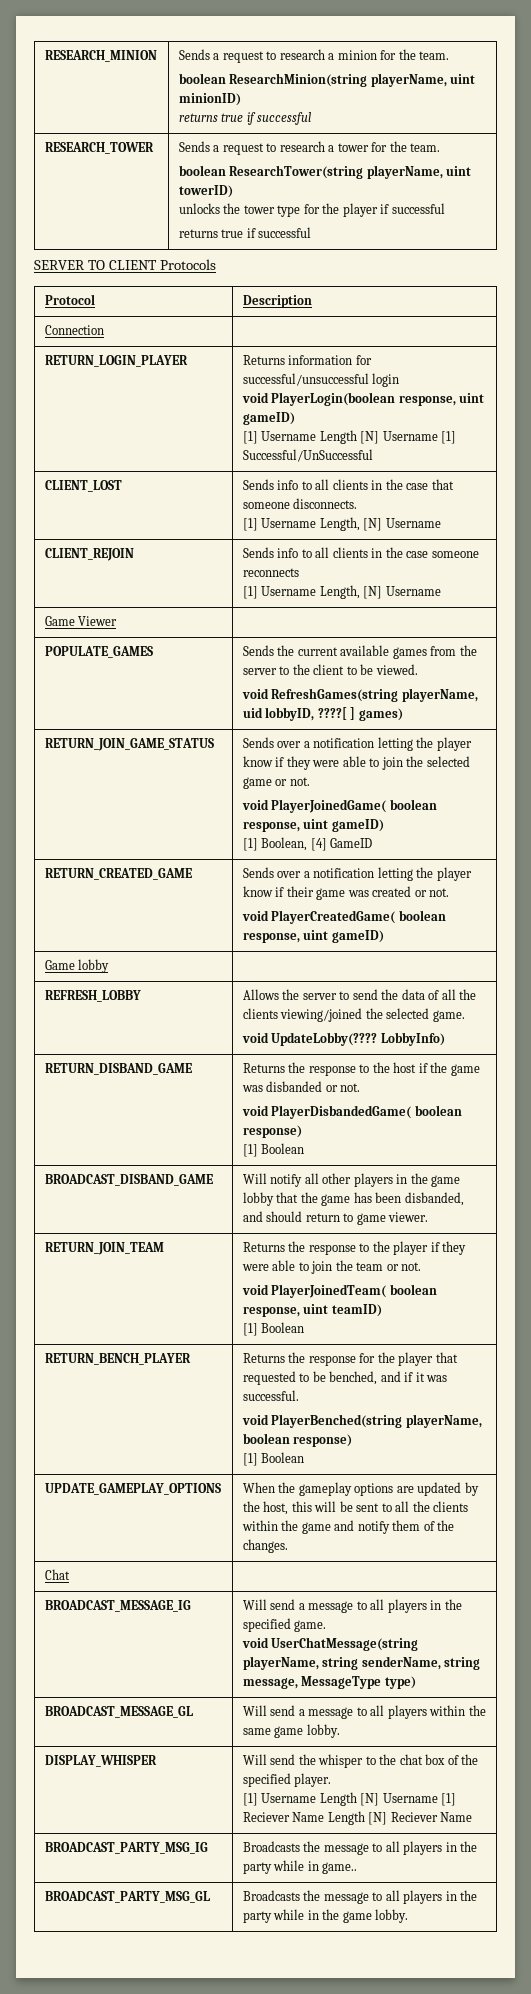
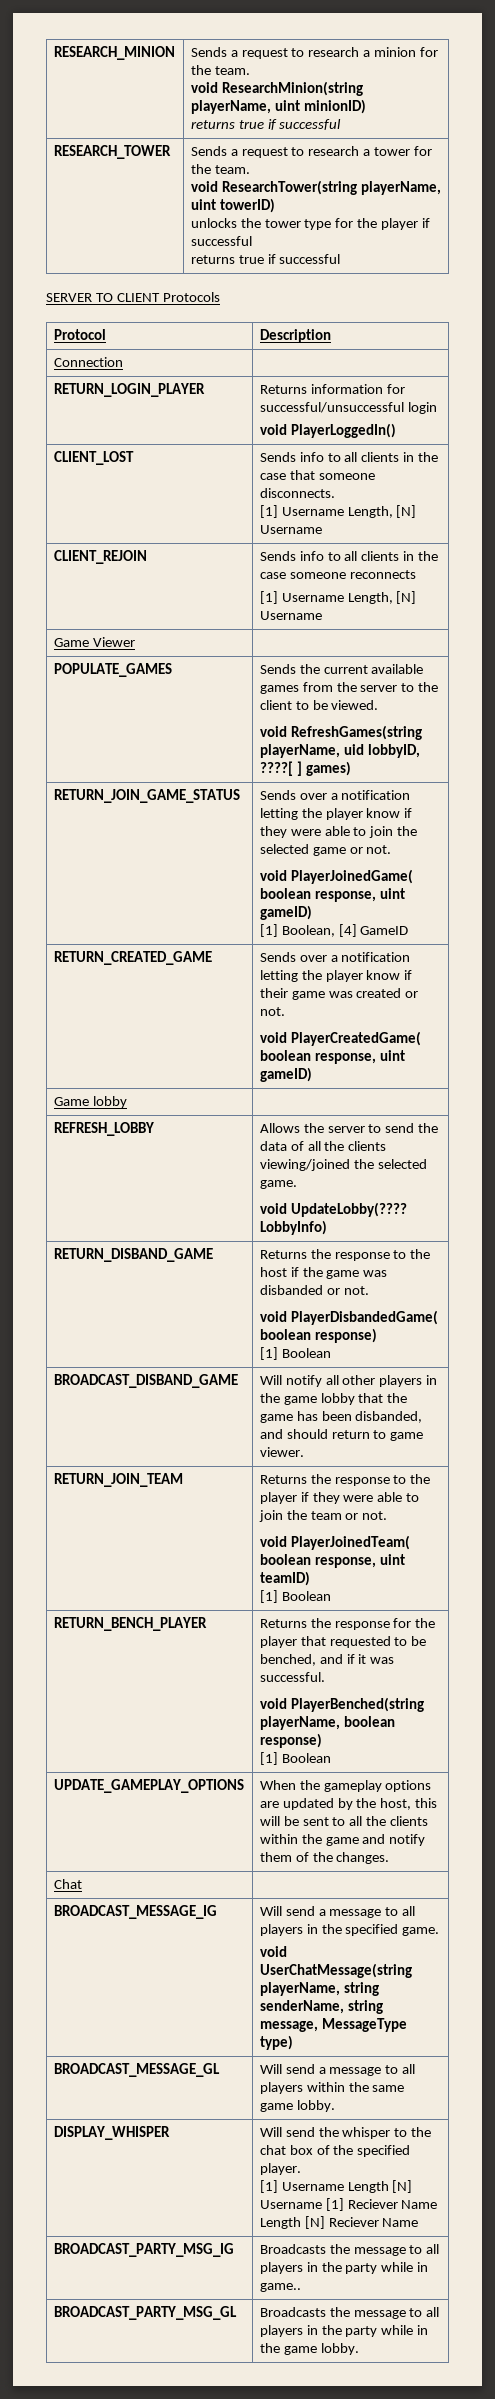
[178,73,226,84] boolean -> [190,82,218,93] void
[178,165,226,176] boolean -> [190,181,218,192] void
[271,392,485,406] [242,412,295,425] [242,430,457,444] [242,449,373,462] PlayerLogin(boolean response, uint gameID) // [1] Username Length [N] Username [1] Successful/UnSuccessful -> [290,423,396,438] PlayerLoggedIn()

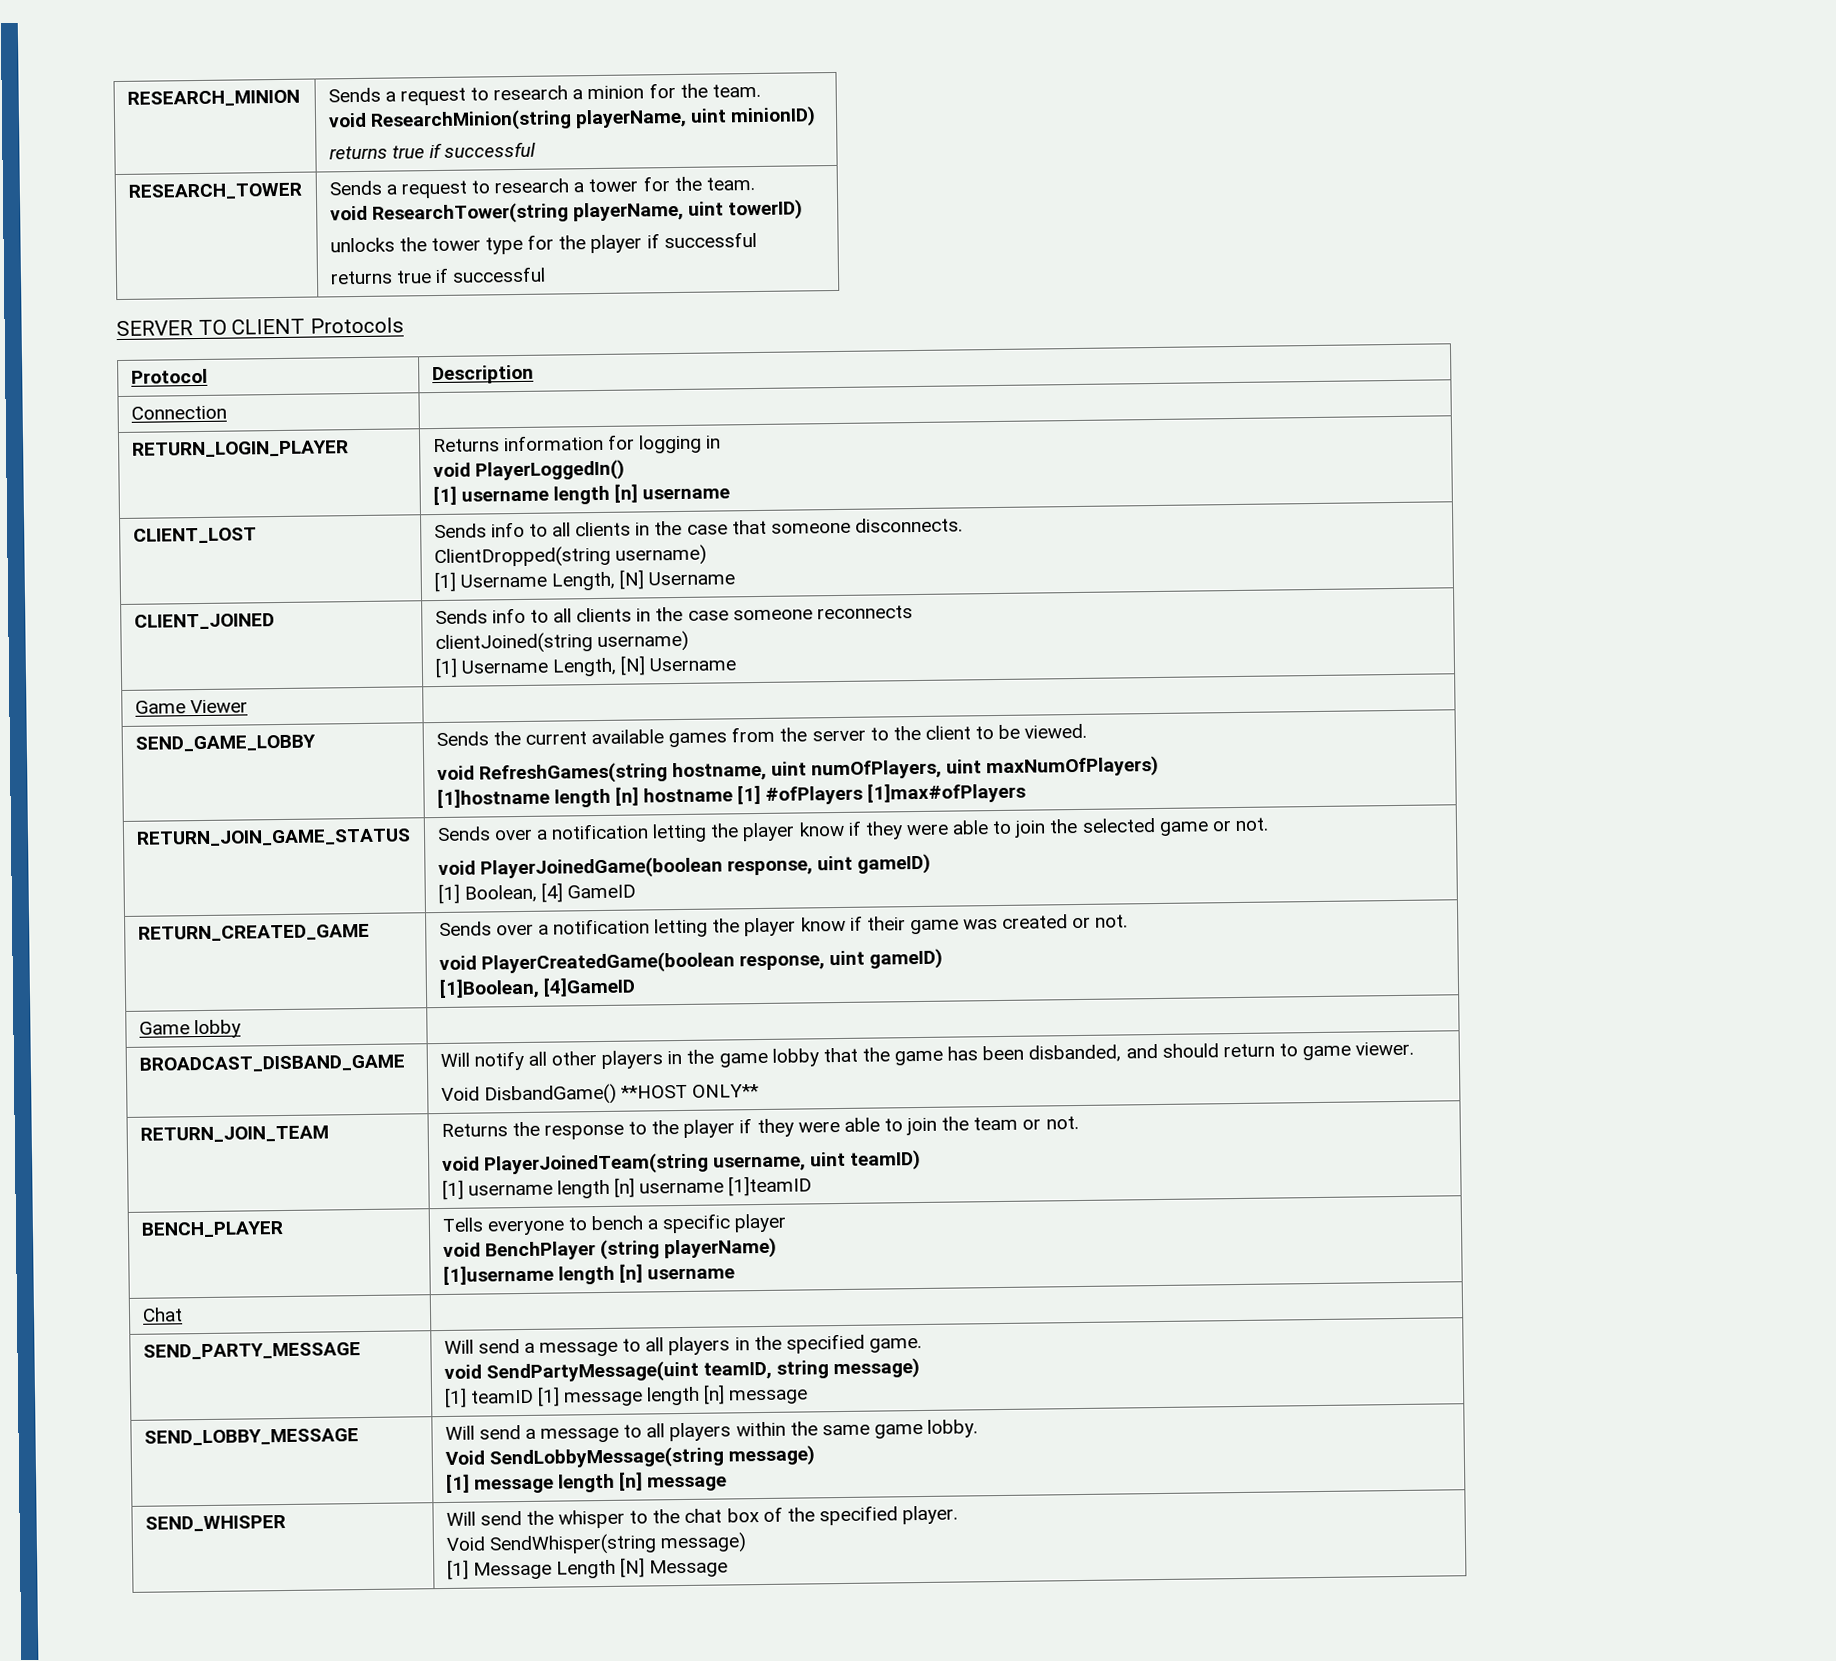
[259,402,437,414] successful/unsuccessful login -> [639,434,722,454] logging in
(396, 430) none -> [432,483,731,506] // [1] username length [n] username
[259,505,417,518] [259,525,322,534] [53,550,147,564] // [1] Username Length, [N] Username // CLIENT_REJOIN -> [433,544,707,569] [433,569,736,593] [133,613,275,630] // ClientDropped(string username) // [1] Username Length, [N] Username // CLIENT_JOINED
(416, 574) none -> [434,630,689,655] // clientJoined(string username)
[53,663,172,677] POPULATE_GAMES -> [134,734,316,752] SEND_GAME_LOBBY
[259,744,420,758] [259,761,351,776] playerName, uid lobbyID, ????[ ] games) -> [671,755,1160,782] [436,781,1027,809] hostname, uint numOfPlayers, uint maxNumOfPlayers) // [1]hostname length [n] hostname [1] #ofPlayers [1]max#ofPlayers
[290,869,413,884] [259,888,311,899] PlayerJoinedGame( boolean -> [479,856,723,880] PlayerJoinedGame(boolean
[290,1031,421,1046] [259,1050,405,1064] [259,1067,312,1082] PlayerCreatedGame( boolean response, uint gameID) -> [480,948,944,975] [438,976,636,1000] PlayerCreatedGame(boolean response, uint gameID) // [1]Boolean, [4]GameID
[53,1122,154,1136] [259,1123,439,1133] [259,1141,387,1151] [259,1159,427,1171] [259,1180,297,1189] [259,1202,407,1217] [259,1220,327,1235] [53,1248,213,1262] [259,1249,431,1261] [259,1267,388,1279] [259,1285,369,1295] [259,1310,438,1325] [259,1328,377,1343] [259,1347,331,1360] // REFRESH_LOBBY | Allows the server to send the data of all the clients viewing/joined the selected game. // void UpdateLobby(???? LobbyInfo) // RETURN_DISBAND_GAME | Returns the response to the host if the game was disbanded or not. // void PlayerDisbandedGame( boolean response) // [1] Boolean -> (241, 1029) none
(304, 1452) none -> [440,1083,760,1106] // Void DisbandGame() **HOST ONLY**
[290,1535,410,1550] [259,1554,376,1568] PlayerJoinedTeam( boolean response, -> [483,1152,806,1176] PlayerJoinedTeam(string username,
[281,1591,331,1601] [53,1617,207,1631] [259,1618,436,1630] [259,1636,427,1648] [259,1654,395,1666] [259,1672,325,1682] [259,1697,424,1712] [259,1716,395,1730] [259,1733,322,1748] [259,1752,331,1765] [53,1779,244,1793] [259,1780,432,1792] [259,1798,438,1810] [259,1816,429,1826] [259,1834,426,1846] [259,1852,390,1864] Boolean // RETURN_BENCH_PLAYER | Returns the response for the player that requested to be benched, and if it was successful. // void PlayerBenched(string playerName, boolean response) // [1] Boolean // UPDATE_GAMEPLAY_OPTIONS | When the gameplay options are updated by the host, this will be sent to all the clients within the game and notify them of the changes. -> [467,1175,813,1199] [140,1221,284,1238] [441,1213,788,1236] [442,1237,778,1261] [442,1263,736,1286] username length [n] username [1]teamID // BENCH_PLAYER | Tells everyone to bench a specific player // void BenchPlayer (string playerName) // [1]username length [n] username
[53,1905,217,1919] BROADCAST_MESSAGE_IG -> [142,1342,361,1360] SEND_PARTY_MESSAGE
[259,1963,412,1978] [259,1982,379,1996] [259,2000,383,2014] [259,2018,407,2032] [259,2035,293,2050] [53,2063,220,2077] UserChatMessage(string playerName, string senderName, string message, MessageType type) // BROADCAST_MESSAGE_GL -> [485,1358,921,1384] [443,1384,809,1408] [143,1428,359,1446] SendPartyMessage(uint teamID, string message) // [1] teamID [1] message length [n] message // SEND_LOBBY_MESSAGE
[53,2126,170,2140] // DISPLAY_WHISPER -> [444,1445,815,1470] [445,1471,728,1494] [144,1515,286,1532] // Void SendLobbyMessage(string message) // [1] message length [n] message // SEND_WHISPER
[259,2180,413,2193] [259,2198,438,2211] [259,2216,419,2229] [53,2243,234,2257] [259,2244,440,2256] [259,2262,429,2274] [259,2283,301,2292] [53,2306,237,2320] [259,2307,440,2319] [259,2325,429,2337] [259,2343,359,2355] // [1] Username Length [N] Username [1] Reciever Name Length [N] Reciever Name // BROADCAST_PARTY_MSG_IG | Broadcasts the message to all players in the party while in game.. // BROADCAST_PARTY_MSG_GL | Broadcasts the message to all players in the party while in the game lobby. -> [445,1532,747,1556] [446,1557,729,1580] // Void SendWhisper(string message) // [1] Message Length [N] Message

